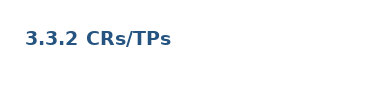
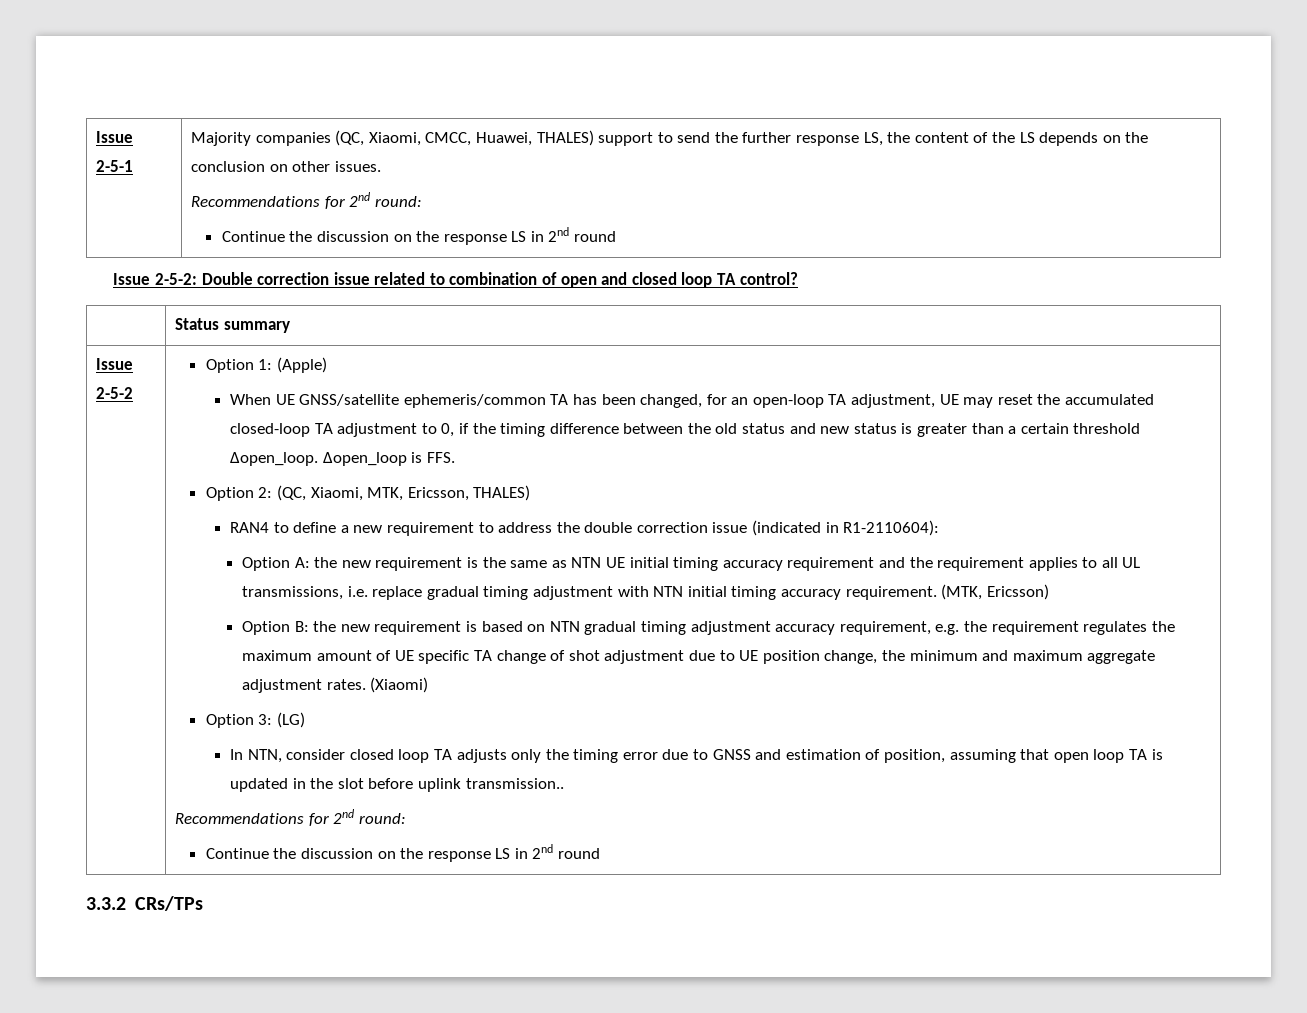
(25, 38) none -> [95,131,133,143] [95,160,133,172] [190,130,1149,146] [190,161,381,172] [190,192,422,209] [221,227,617,245] [113,272,798,288] [174,318,290,333] [95,358,133,370] [95,387,133,399] [205,357,327,373] [229,394,1154,408] [229,423,1141,437] [229,452,455,466] [205,485,531,501] [229,520,940,536] [242,557,1141,571] [242,584,1049,600] [242,621,1175,635] [242,650,1156,664] [242,677,429,693] [205,712,305,728] [229,749,1163,763] [229,778,564,792] [174,809,406,826] [205,844,601,862] Issue 2-5-1 | Majority companies (QC, Xiaomi, CMCC, Huawei, THALES) support to send the further response LS, the content of the LS depends on the conclusion on other issues. // Recommendations for 2nd round: // Continue the discussion on the response LS in 2nd round // Issue 2-5-2: Double correction issue related to combination of open and closed loop TA control? // | Status summary // Issue 2-5-2 | Option 1: (Apple) // When UE GNSS/satellite ephemeris/common TA has been changed, for an open-loop TA adjustment, UE may reset the accumulated closed-loop TA adjustment to 0, if the timing difference between the old status and new status is greater than a certain threshold Δopen_loop. Δopen_loop is FFS. // Option 2: (QC, Xiaomi, MTK, Ericsson, THALES) // RAN4 to define a new requirement to address the double correction issue (indicated in R1-2110604): // Option A: the new requirement is the same as NTN UE initial timing accuracy requirement and the requirement applies to all UL transmissions, i.e. replace gradual timing adjustment with NTN initial timing accuracy requirement. (MTK, Ericsson) // Option B: the new requirement is based on NTN gradual timing adjustment accuracy requirement, e.g. the requirement regulates the maximum amount of UE specific TA change of shot adjustment due to UE position change, the minimum and maximum aggregate adjustment rates. (Xiaomi) // Option 3: (LG) // In NTN, consider closed loop TA adjusts only the timing error due to GNSS and estimation of position, assuming that open loop TA is updated in the slot before uplink transmission.. // Recommendations for 2nd round: // Continue the discussion on the response LS in 2nd round //

